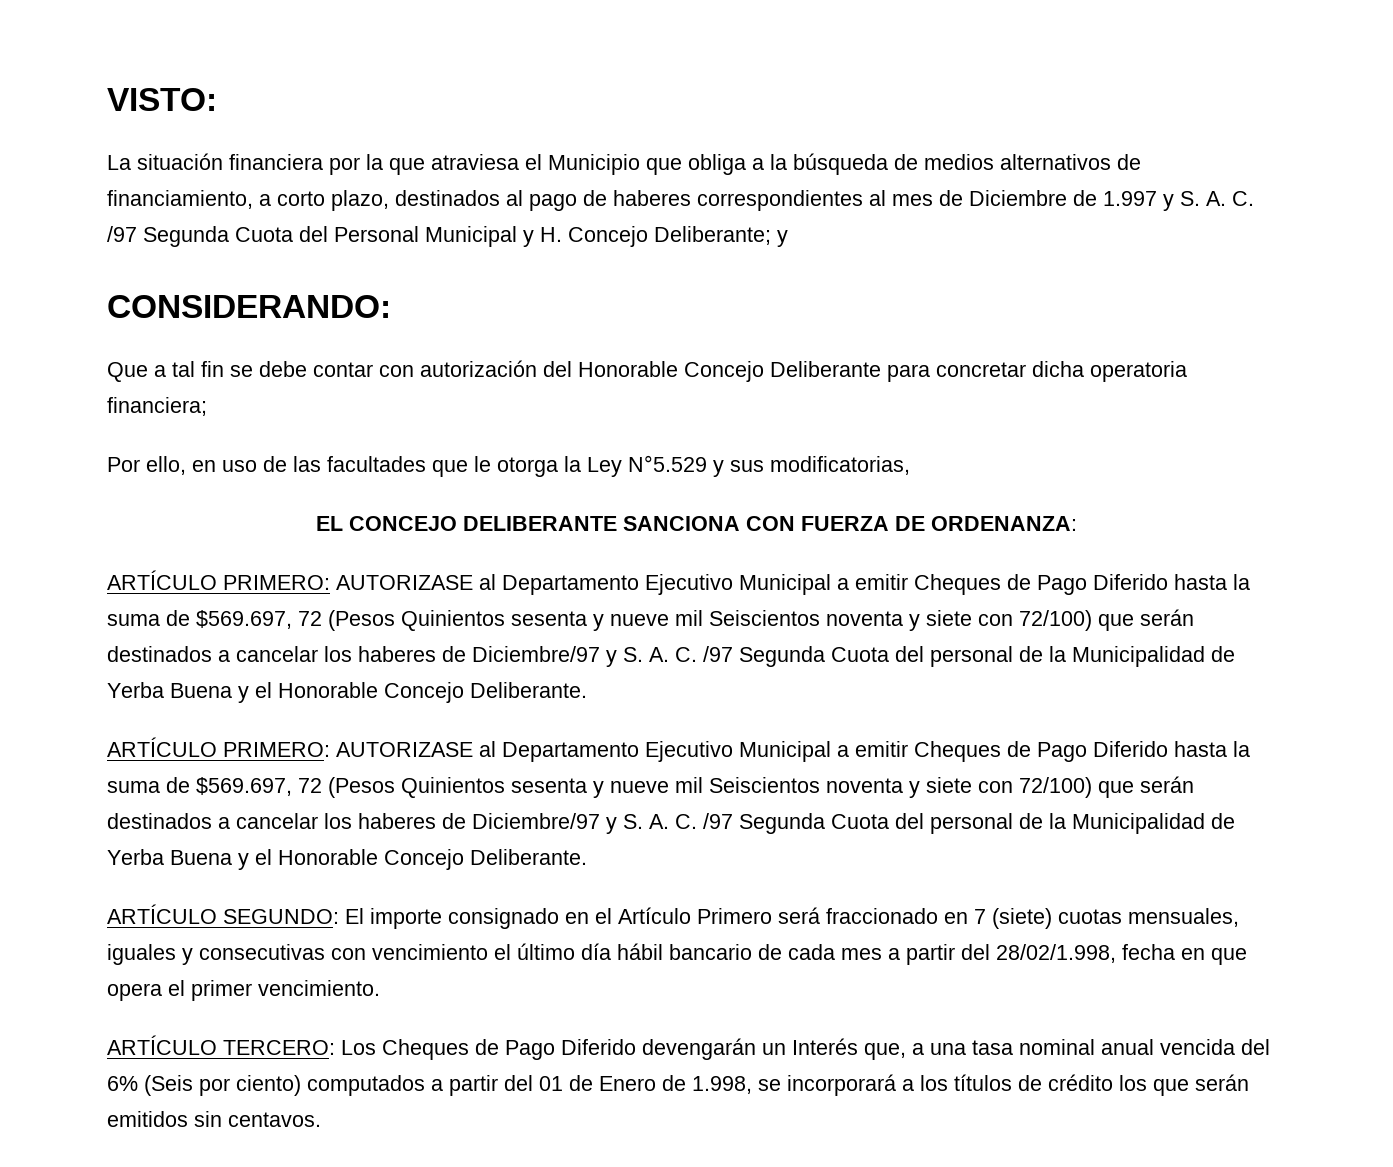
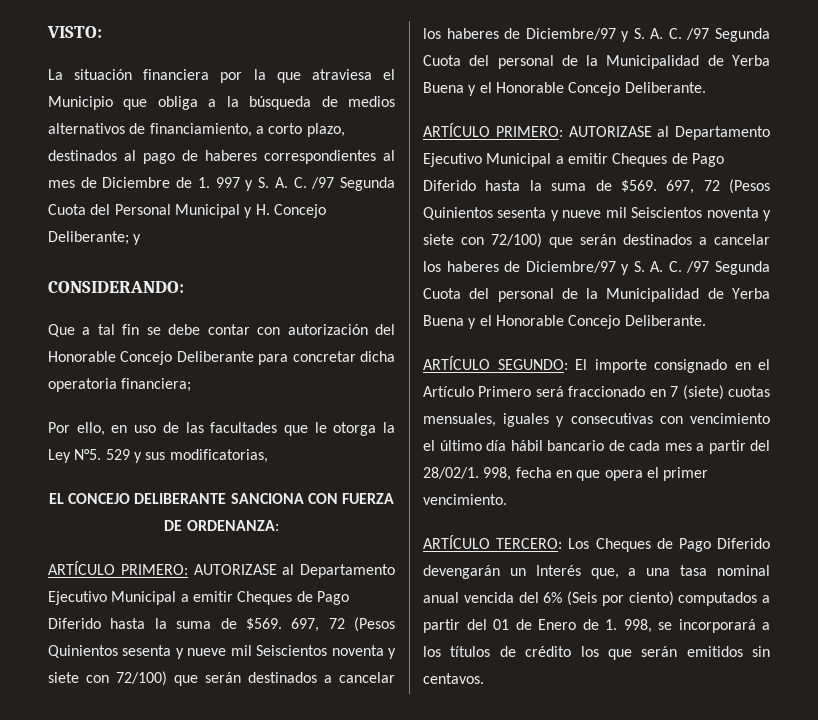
[1103,191,1157,206] 1.997 -> [197,177,240,188] 1. 997
[628,455,707,472] N°5.529 -> [74,449,130,460] N°5. 529
[196,610,292,629] $569.697, -> [245,618,320,632] $569. 697,
[196,777,292,796] $569.697, -> [620,180,695,194] $569. 697,
[996,944,1116,963] 28/02/1.998, -> [423,467,512,481] 28/02/1. 998,
[692,1076,752,1094] 1.998, -> [605,619,652,633] 1. 998,

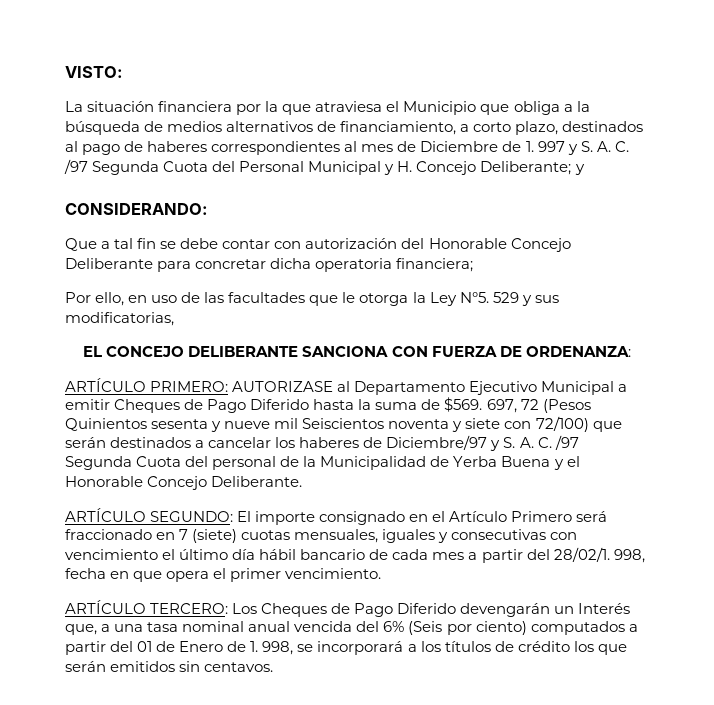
[423,123,770,140] [423,153,724,167] [423,179,770,194] [423,207,771,221] [423,233,770,248] [423,261,770,275] [423,288,770,302] [423,315,706,329] // ARTÍCULO PRIMERO: AUTORIZASE al Departamento Ejecutivo Municipal a emitir Cheques de Pago Diferido hasta la suma de $569. 697, 72 (Pesos Quinientos sesenta y nueve mil Seiscientos noventa y siete con 72/100) que serán destinados a cancelar los haberes de Diciembre/97 y S. A. C. /97 Segunda Cuota del personal de la Municipalidad de Yerba Buena y el Honorable Concejo Deliberante. -> (303, 481) none

